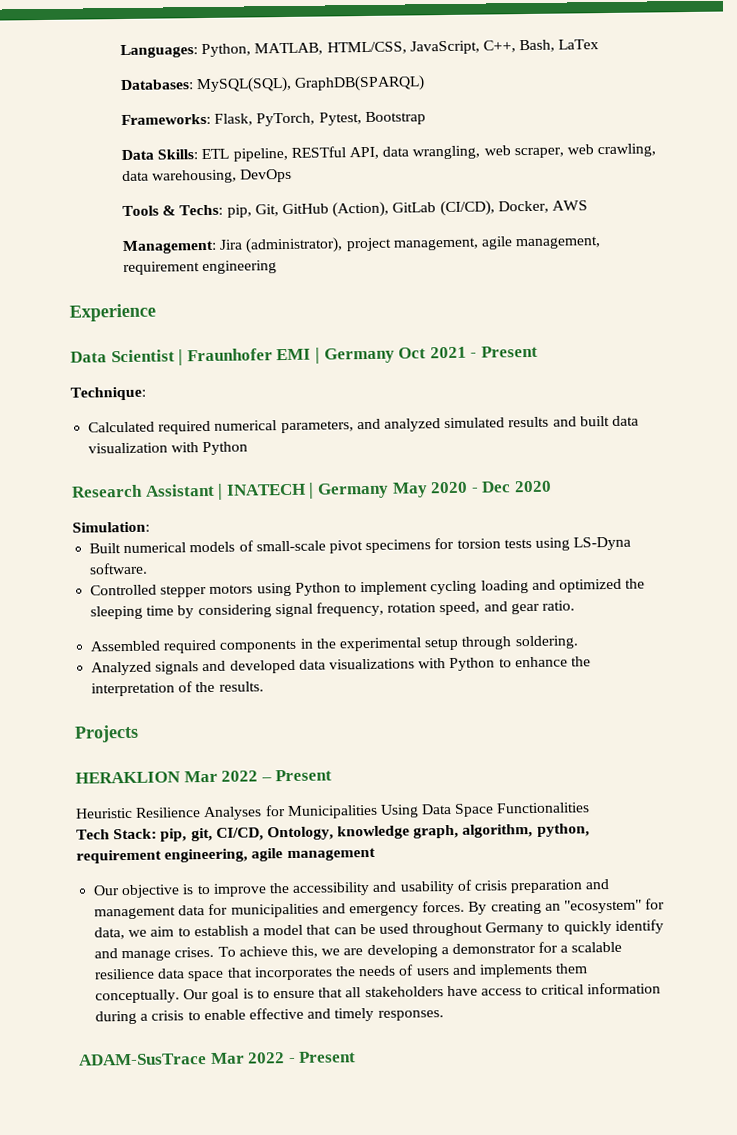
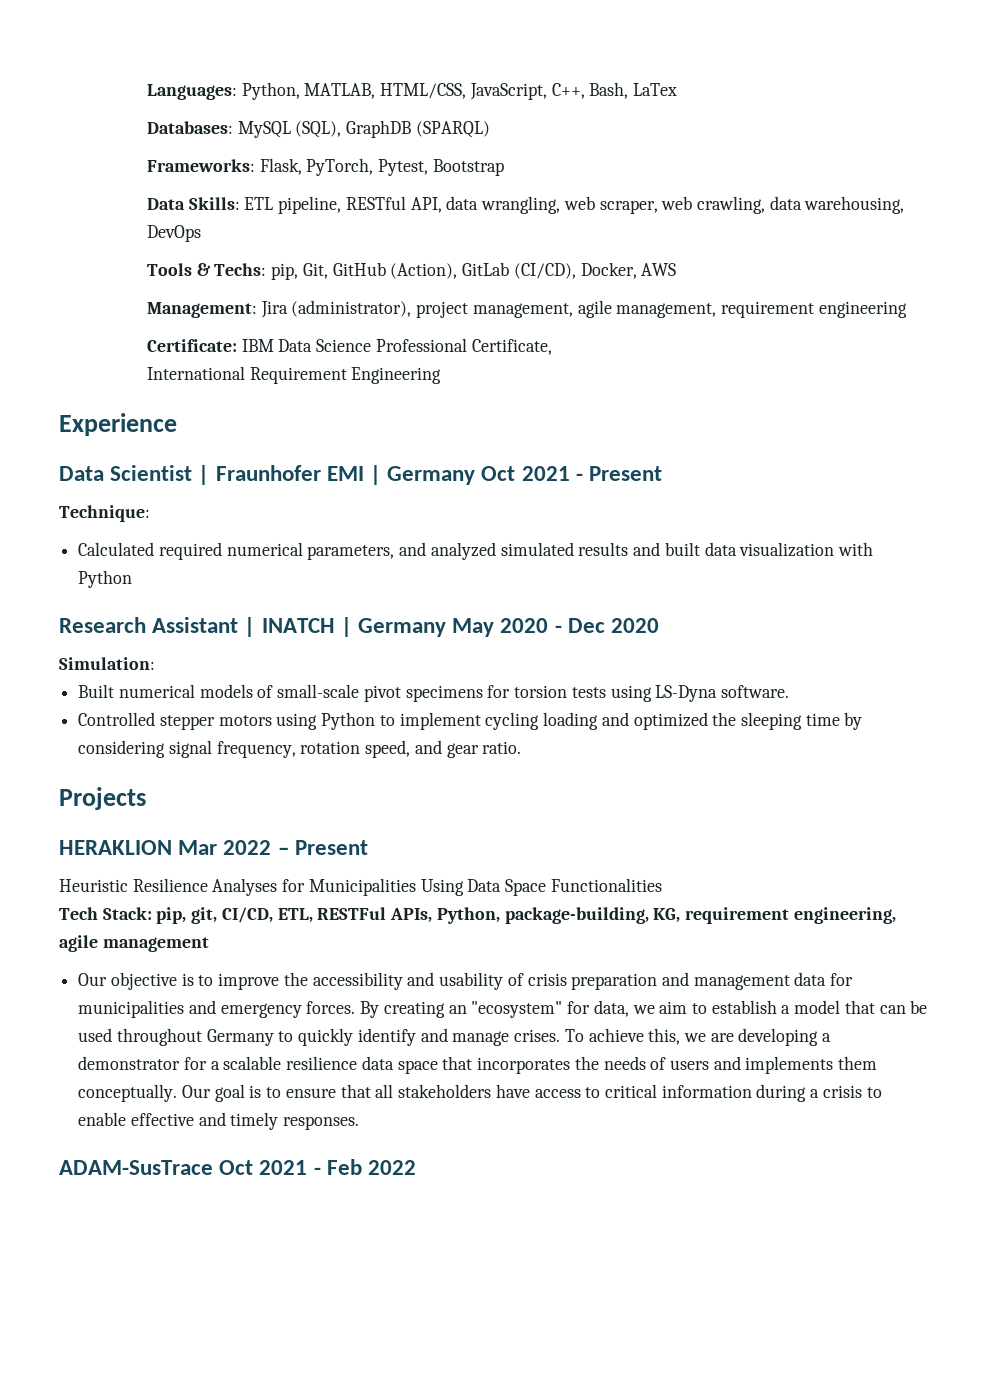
[196,75,426,94] MySQL(SQL), GraphDB(SPARQL) -> [237,120,490,138] MySQL (SQL), GraphDB (SPARQL)
(278, 267) none -> [146,338,552,355] [146,366,442,384] // Certificate: IBM Data Science Professional Certificate, // International Requirement Engineering
[225,483,306,496] INATECH -> [261,618,335,633] INATCH
[90,635,579,654] [91,656,591,676] [91,681,264,697] // Assembled required components in the experimental setup through soldering. // Analyzed signals and developed data visualizations with Python to enhance the interpretation of the results. -> (522, 747) none
[266,823,590,841] Ontology, knowledge graph, algorithm, python, -> [277,907,681,924] ETL, RESTFul APIs, Python, package-building, KG,
[210,1051,357,1065] Mar 2022 - Present -> [219,1159,417,1175] Oct 2021 - Feb 2022

